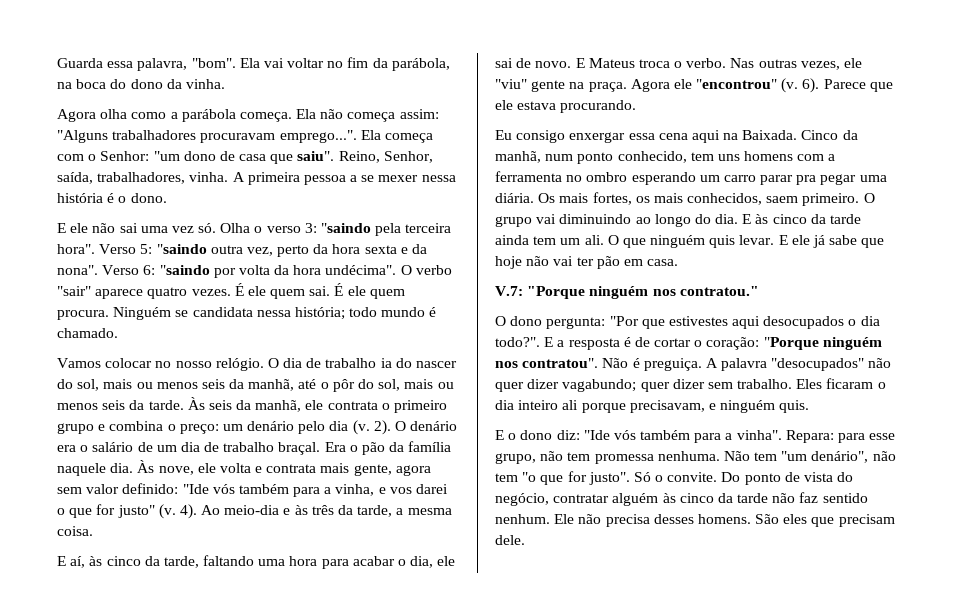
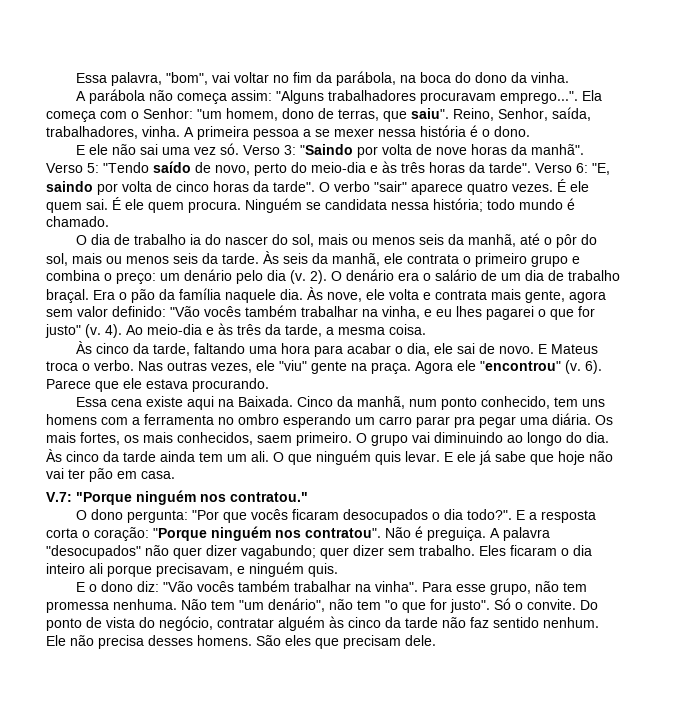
[57,58,260,71] Guarda essa palavra, "bom". Ela -> [75,72,208,86] Essa palavra, "bom",
[57,109,317,122] Agora olha como a parábola começa. Ela -> [75,89,145,104] A parábola
(180, 156) none -> [226,108,278,121] homem,
[239,154,267,161] casa -> [338,109,379,121] terras,
[220,223,452,236] [57,244,428,257] [57,265,397,278] Olha o verso 3: "saindo pela terceira hora". Verso 5: "saindo outra vez, perto da hora sexta e da nona". Verso 6: "saindo por volta da hora undécima". -> [242,144,584,158] [46,161,610,176] [46,181,315,195] Verso 3: "Saindo por volta de nove horas da manhã". Verso 5: "Tendo saído de novo, perto do meio-dia e às três horas da tarde". Verso 6: "E, saindo por volta de cinco horas da tarde".
[57,358,264,371] Vamos colocar no nosso relógio. -> (109, 221) none
[182,484,449,497] "Ide vós também para a vinha, e vos darei -> [170,305,534,320] "Vão vocês também trabalhar na vinha, e eu lhes pagarei
[57,556,103,568] E aí, às -> [75,341,92,354] Às
[495,130,688,143] Eu consigo enxergar essa cena -> [75,396,183,407] Essa cena existe
[742,214,769,224] E às -> [46,449,62,462] Às
[668,316,761,329] estivestes aqui -> [250,509,339,520] vocês ficaram
[623,337,692,347] é de cortar -> [46,528,78,538] corta
[583,430,866,443] "Ide vós também para a vinha". Repara: para -> [162,580,452,592] "Vão vocês também trabalhar na vinha". Para

